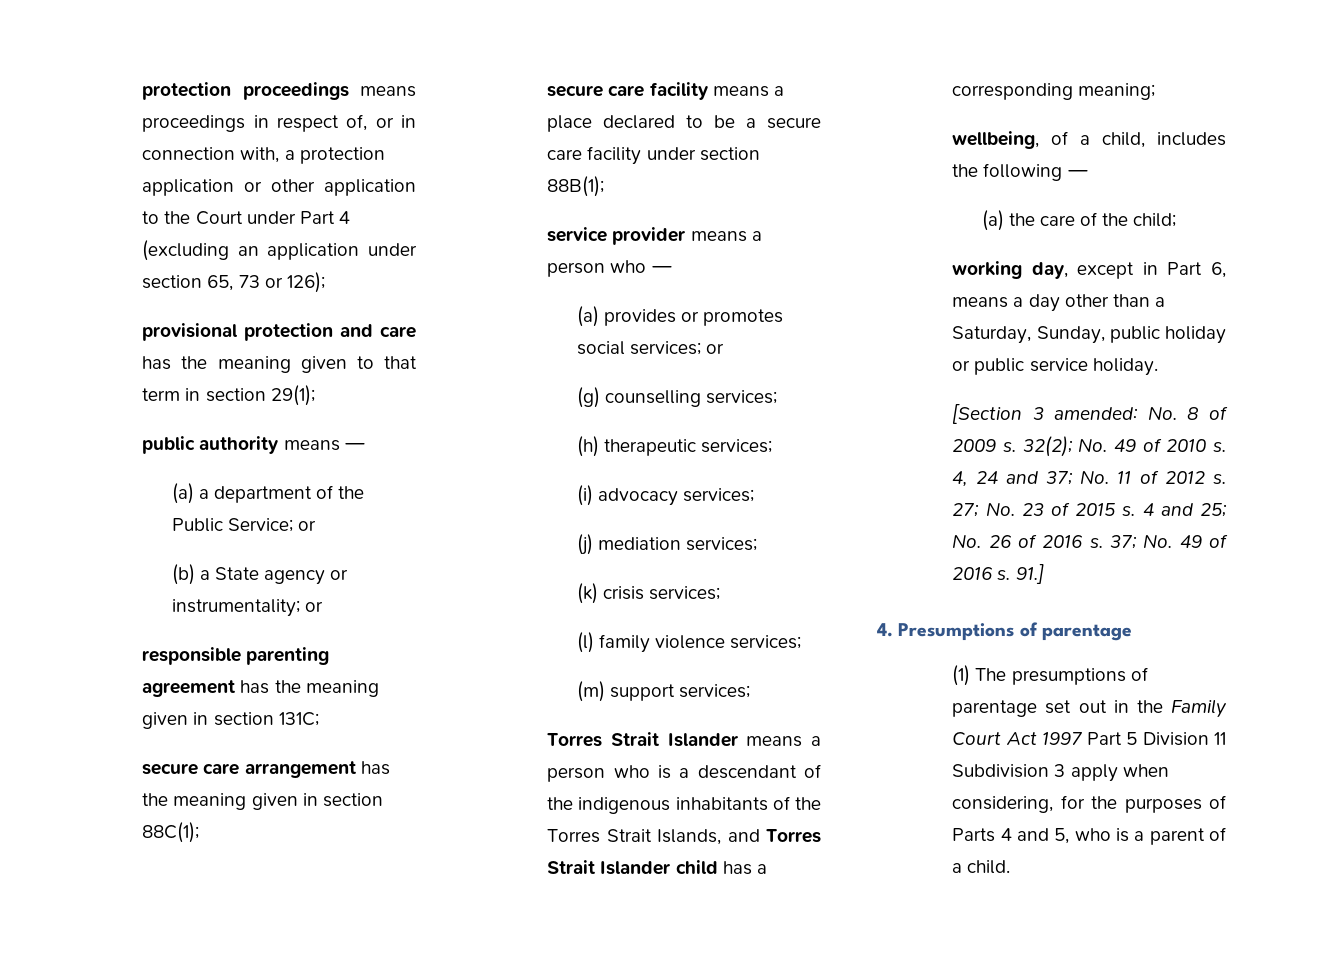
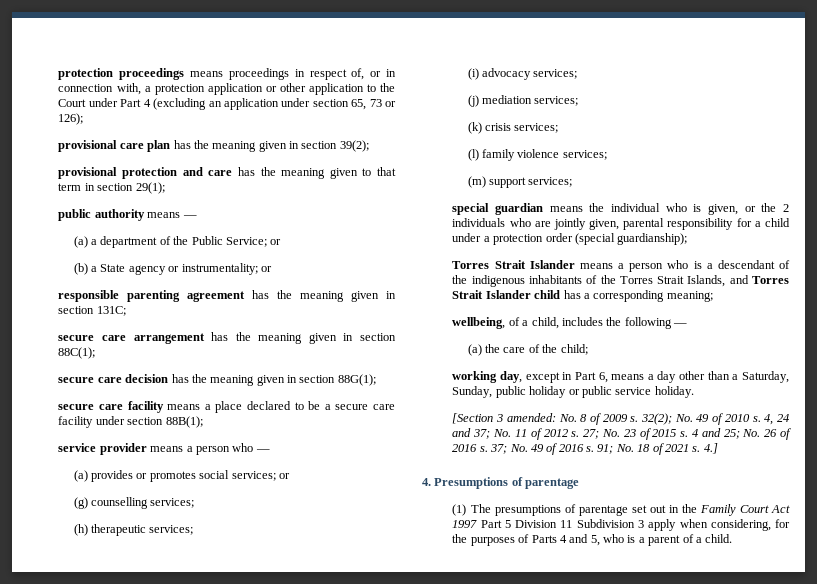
(325, 282) none -> [58,140,369,152] // provisional care plan has the meaning given in section 39(2);
(200, 832) none -> [58,374,376,386] // secure care decision has the meaning given in section 88G(1);
(750, 691) none -> [452,203,789,215] [452,218,790,230] [452,233,688,245] // special guardian means the individual who is given, or the 2 individuals who are jointly given, parental responsibility for a child under a protection order (special guardianship);
[1015,564,1044,584] 91.] -> [597,443,718,455] 91; No. 18 of 2021 s. 4.]

